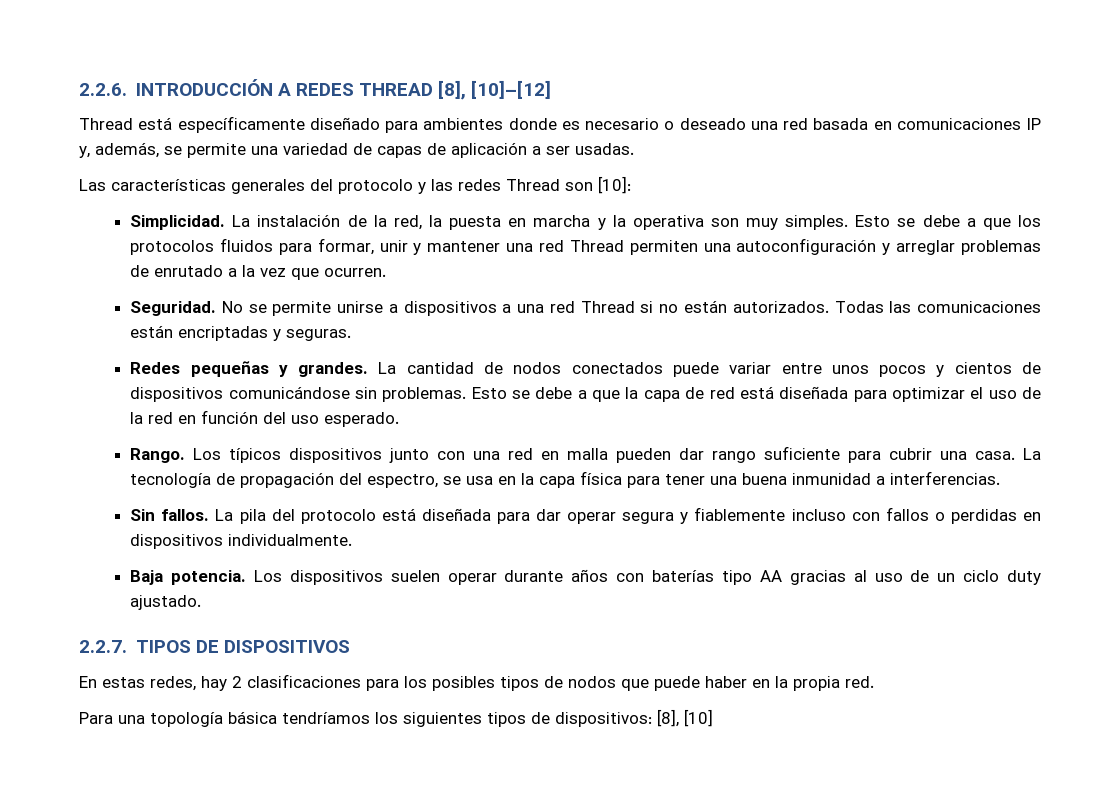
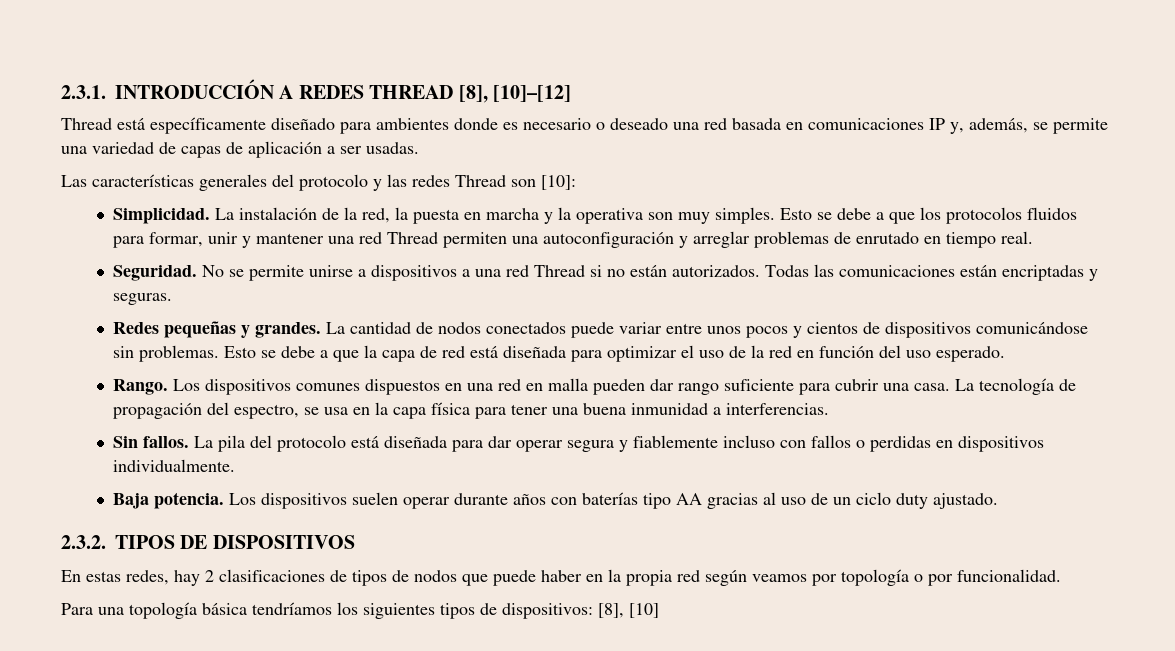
[79,83,127,96] 2.2.6. -> [61,85,106,99] 2.3.1.
[228,265,387,280] a la vez que ocurren. -> [924,231,1034,248] en tiempo real.
[229,448,466,463] típicos dispositivos junto con -> [205,379,463,395] dispositivos comunes dispuestos en
[79,640,127,653] 2.2.7. -> [61,535,106,549] 2.3.2.
[366,676,495,691] para los posibles -> [330,570,347,582] de
[845,676,874,688] red. -> [677,569,1061,586] red según veamos por topología o por funcionalidad.

